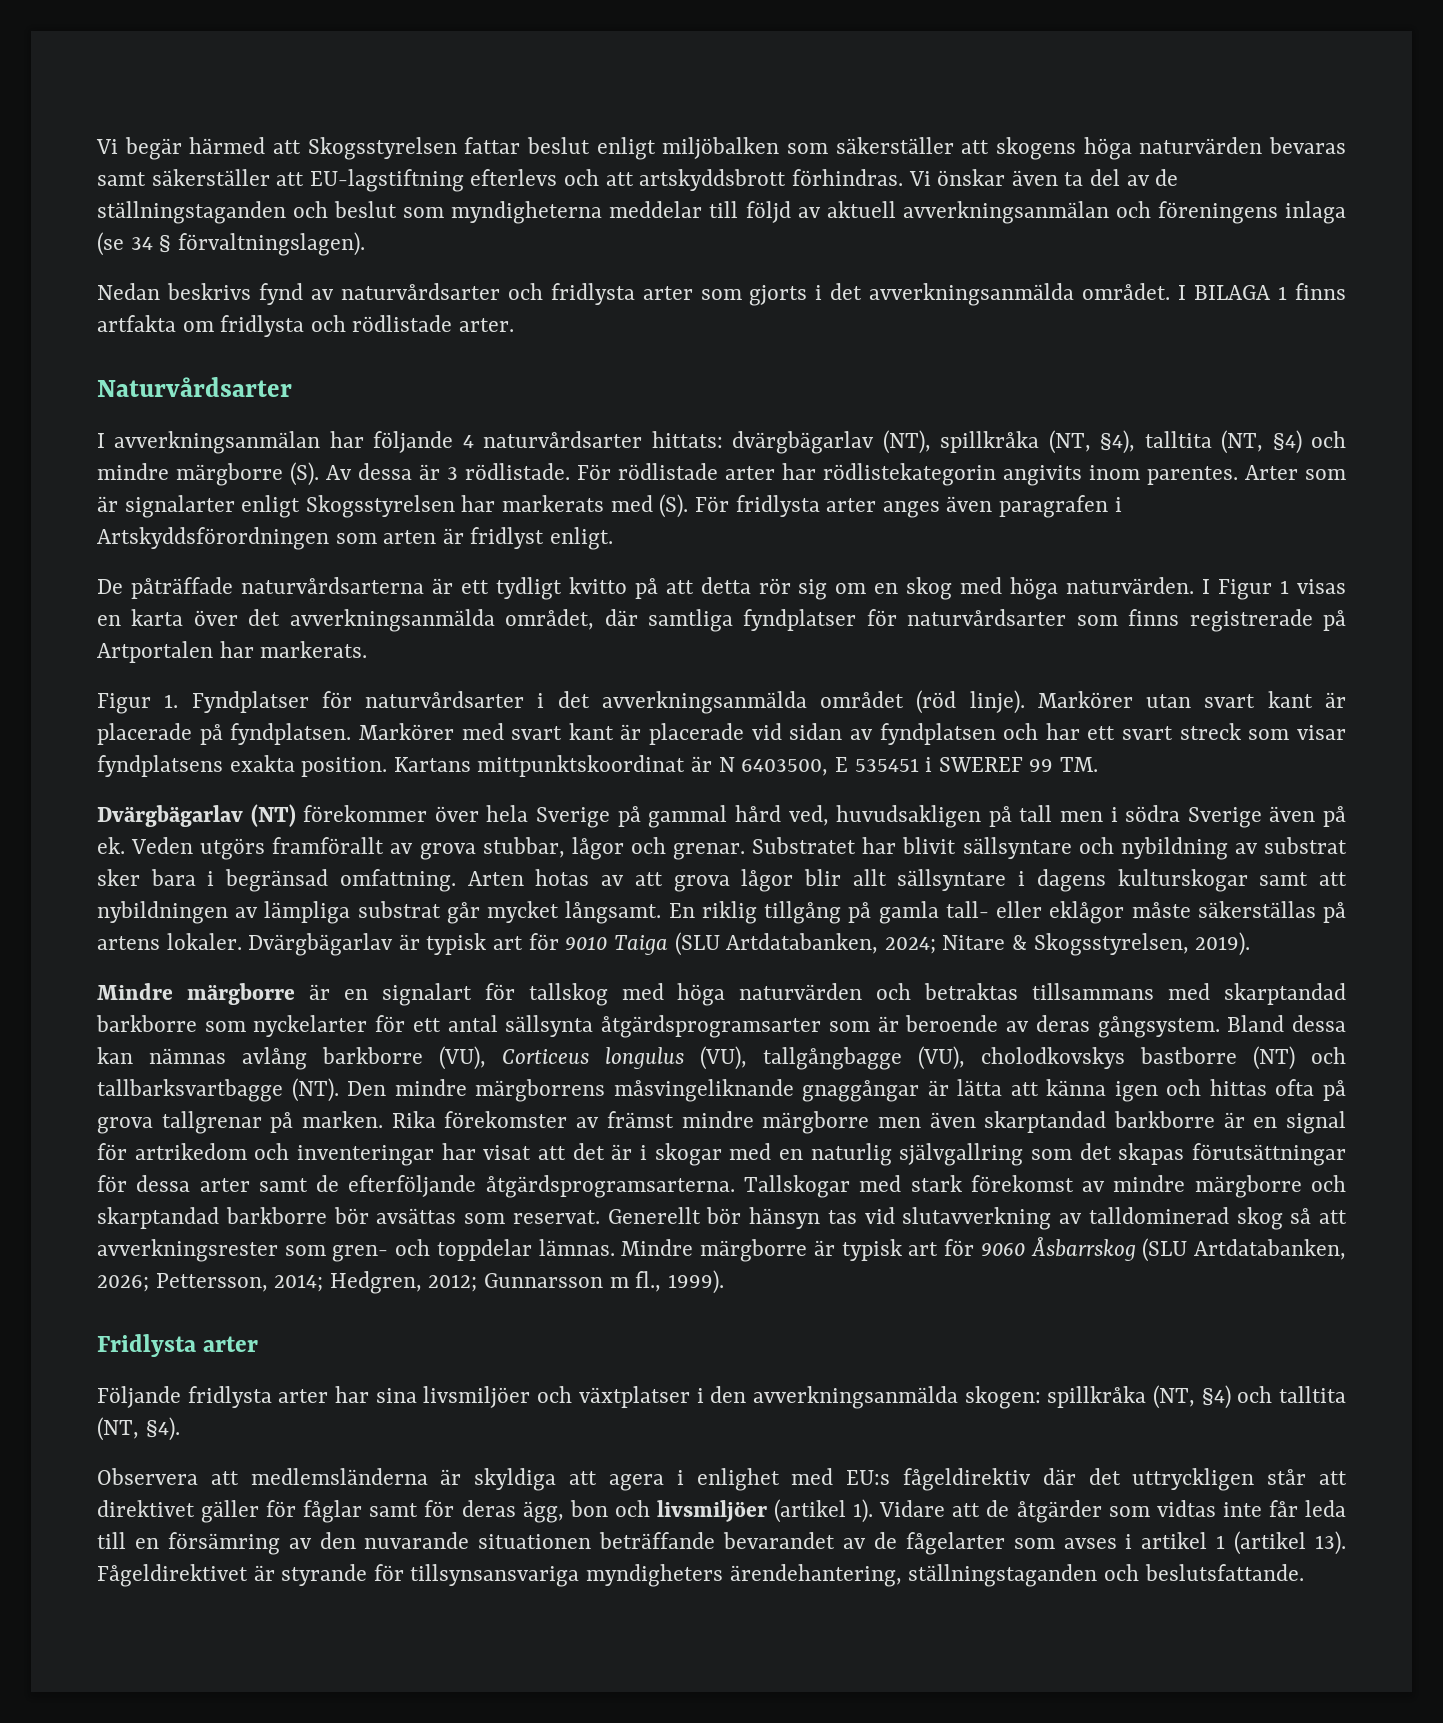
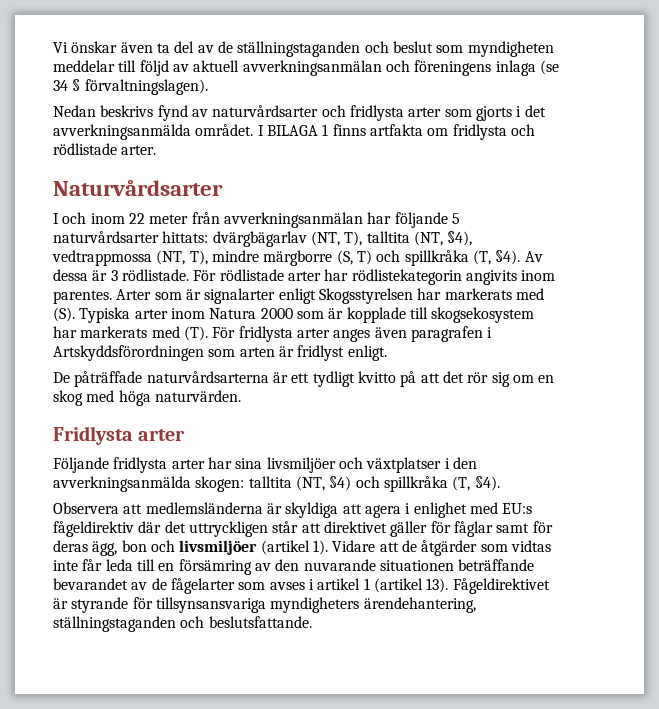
[96,137,1346,160] [97,169,931,192] Vi begär härmed att Skogsstyrelsen fattar beslut enligt miljöbalken som säkerställer att skogens höga naturvärden bevaras samt säkerställer att EU-lagstiftning efterlevs och att artskyddsbrott förhindras. Vi -> [53,42,68,53] Vi
[451,201,603,224] myndigheterna -> [467,41,554,57] myndigheten
(105, 440) none -> [62,212,220,224] och inom 22 meter från
[462,435,474,448] 4 -> [451,213,460,224] 5
[882,430,1347,454] [97,462,319,486] (NT), spillkråka (NT, §4), talltita (NT, §4) och mindre märgborre (S). -> [310,231,473,246] [52,250,521,266] (NT, T), talltita (NT, §4), vedtrappmossa (NT, T), mindre märgborre (S, T) och spillkråka (T, §4).
(689, 506) none -> [79,307,535,323] [53,326,208,341] Typiska arter inom Natura 2000 som är kopplade till skogsekosystem har markerats med (T).
[700,577,751,594] detta -> [442,371,464,383] det
[1202,579,1347,600] [97,609,1346,632] [97,641,368,663] [97,690,1346,714] [97,723,1346,745] [97,755,1098,777] [97,804,1346,828] [97,837,1347,860] [97,869,1347,892] [97,901,1347,924] [97,932,1251,956] [97,983,1346,1006] [96,1015,1347,1038] [97,1046,1346,1070] [97,1078,1346,1102] [97,1111,1346,1134] [97,1143,1346,1166] [97,1175,1346,1198] [97,1207,1347,1230] [97,1237,1347,1262] [97,1270,724,1294] I Figur 1 visas en karta över det avverkningsanmälda området, där samtliga fyndplatser för naturvårdsarter som finns registrerade på Artportalen har markerats. // Figur 1. Fyndplatser för naturvårdsarter i det avverkningsanmälda området (röd linje). Markörer utan svart kant är placerade på fyndplatsen. Markörer med svart kant är placerade vid sidan av fyndplatsen och har ett svart streck som visar fyndplatsens exakta position. Kartans mittpunktskoordinat är N 6403500, E 535451 i SWEREF 99 TM. // Dvärgbägarlav (NT) förekommer över hela Sverige på gammal hård ved, huvudsakligen på tall men i södra Sverige även på ek. Veden utgörs framförallt av grova stubbar, lågor och grenar. Substratet har blivit sällsyntare och nybildning av substrat sker bara i begränsad omfattning. Arten hotas av att grova lågor blir allt sällsyntare i dagens kulturskogar samt att nybildningen av lämpliga substrat går mycket långsamt. En riklig tillgång på gamla tall- eller eklågor måste säkerställas på artens lokaler. Dvärgbägarlav är typisk art för 9010 Taiga (SLU Artdatabanken, 2024; Nitare & Skogsstyrelsen, 2019). // Mindre märgborre är en signalart för tallskog med höga naturvärden och betraktas tillsammans med skarptandad barkborre som nyckelarter för ett antal sällsynta åtgärdsprogramsarter som är beroende av deras gångsystem. Bland dessa kan nämnas avlång barkborre (VU), Corticeus longulus (VU), tallgångbagge (VU), cholodkovskys bastborre (NT) och tallbarksvartbagge (NT). Den mindre märgborrens måsvingeliknande gnaggångar är lätta att känna igen och hittas ofta på grova tallgrenar på marken. Rika förekomster av främst mindre märgborre men även skarptandad barkborre är en signal för artrikedom och inventeringar har visat att det är i skogar med en naturlig självgallring som det skapas förutsättningar för dessa arter samt de efterföljande åtgärdsprogramsarterna. Tallskogar med stark förekomst av mindre märgborre och skarptandad barkborre bör avsättas som reservat. Generellt bör hänsyn tas vid slutavverkning av talldominerad skog så att avverkningsrester som gren- och toppdelar lämnas. Mindre märgborre är typisk art för 9060 Åsbarrskog (SLU Artdatabanken, 2026; Pettersson, 2014; Hedgren, 2012; Gunnarsson m fl., 1999). -> (241, 396) none
[1047,1385,1346,1409] [97,1417,139,1441] spillkråka (NT, §4) och talltita (NT, -> [248,476,471,492] talltita (NT, §4) och spillkråka (T,

